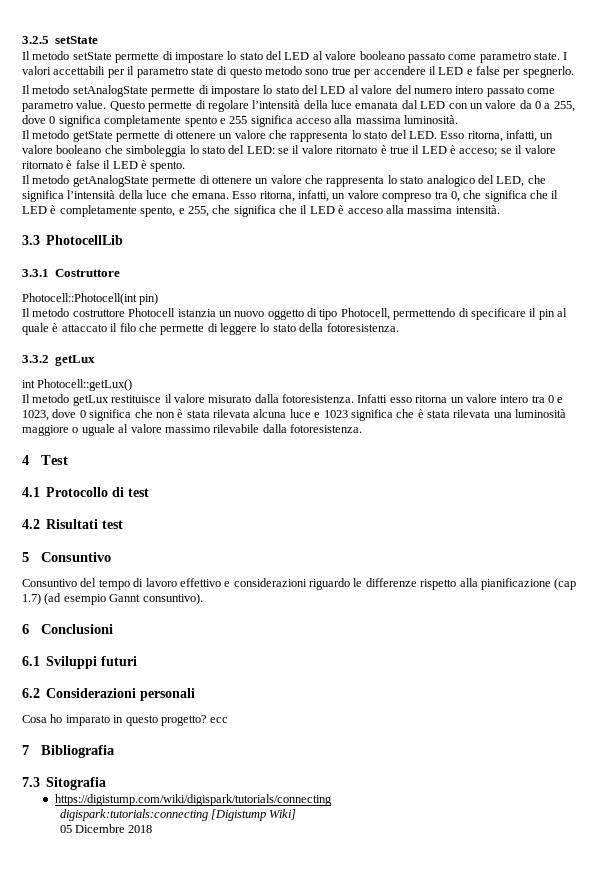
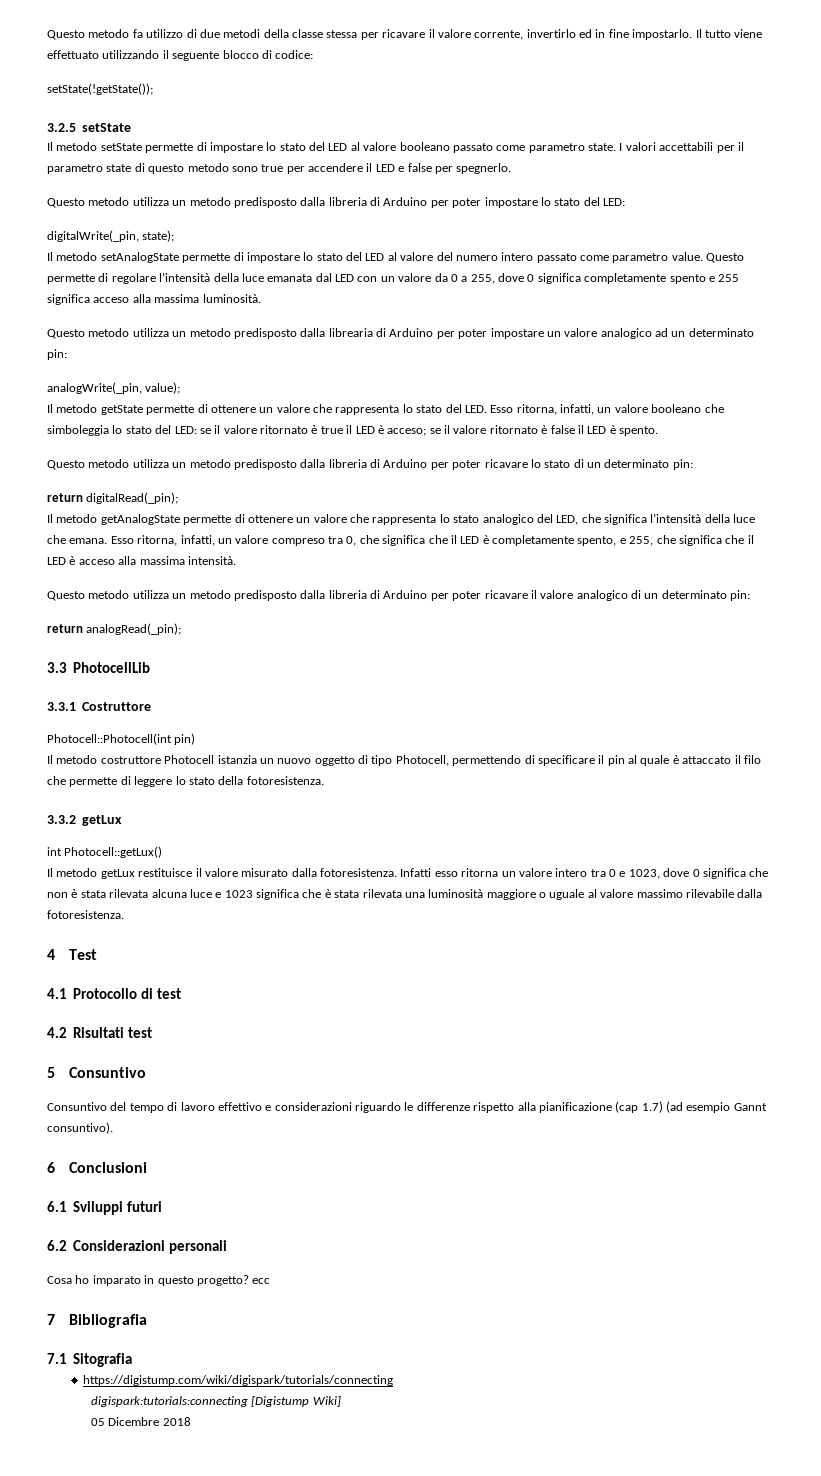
(22, 40) none -> [47,29,763,40] [47,50,314,61] [47,83,153,95] Questo metodo fa utilizzo di due metodi della classe stessa per ricavare il valore corrente, invertirlo ed in fine impostarlo. Il tutto viene effettuato utilizzando il seguente blocco di codice: // setState(!getState()); //
(574, 72) none -> [47,197,625,208] [47,230,175,242] // Questo metodo utilizza un metodo predisposto dalla libreria di Arduino per poter impostare lo stato del LED: // digitalWrite(_pin, state);
(459, 119) none -> [47,328,754,339] [47,349,67,360] [47,382,181,394] // Questo metodo utilizza un metodo predisposto dalla librearia di Arduino per poter impostare un valore analogico ad un determinato pin: // analogWrite(_pin, value);
(186, 166) none -> [47,459,693,470] [47,492,179,504] // Questo metodo utilizza un metodo predisposto dalla libreria di Arduino per poter ricavare lo stato di un determinato pin: // return digitalRead(_pin);
(500, 209) none -> [47,590,751,601] [47,623,182,635] // Questo metodo utilizza un metodo predisposto dalla libreria di Arduino per poter ricavare il valore analogico di un determinato pin: // return analogRead(_pin);
[22,777,40,787] 7.3 -> [47,1353,67,1364] 7.1

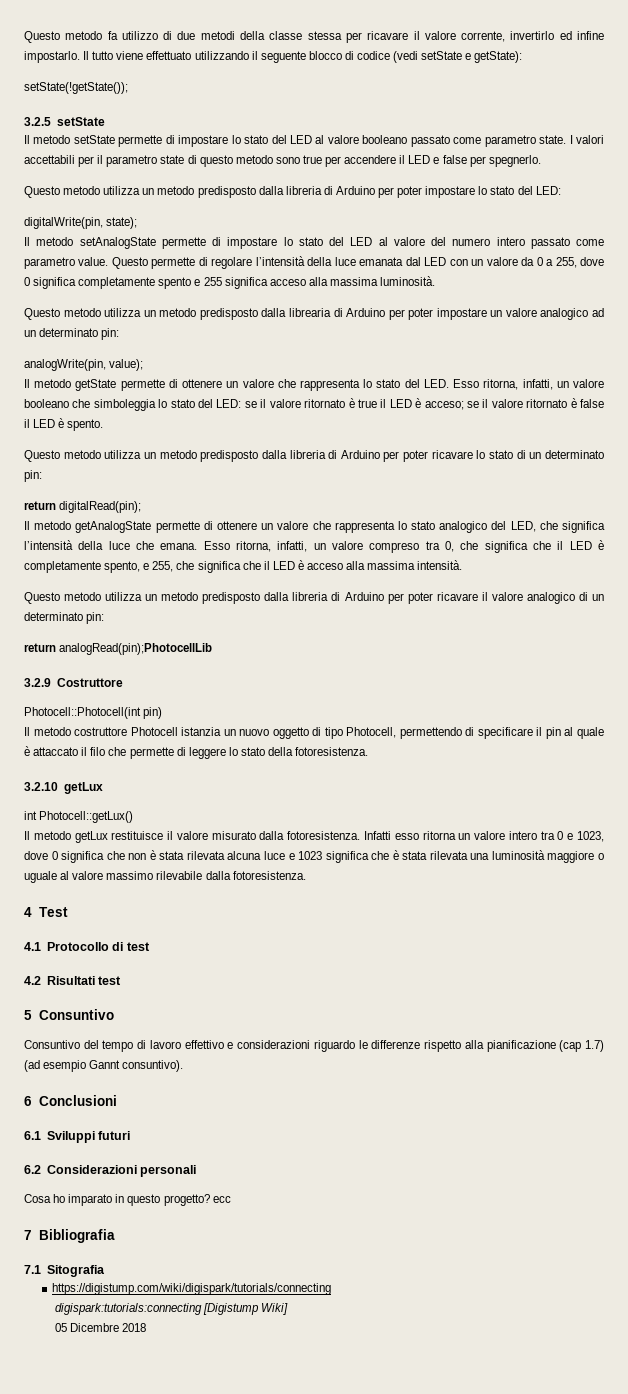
[595,29,629,38] in fine -> [577,31,604,40] infine
[275,50,314,59] codice: -> [357,51,523,63] codice (vedi setState e getState):
[47,230,139,242] digitalWrite(_pin, -> [24,217,103,229] digitalWrite(pin,
[47,382,142,394] analogWrite(_pin, -> [24,359,106,371] analogWrite(pin,
[86,492,179,504] digitalRead(_pin); -> [59,501,142,513] digitalRead(pin);
[86,623,182,635] [47,662,151,673] [47,702,76,711] analogRead(_pin); // 3.3 PhotocellLib // 3.3.1 -> [59,643,213,655] [24,678,51,687] analogRead(pin);PhotocellLib // 3.2.9
[47,815,76,824] 3.3.2 -> [24,782,58,791] 3.2.10

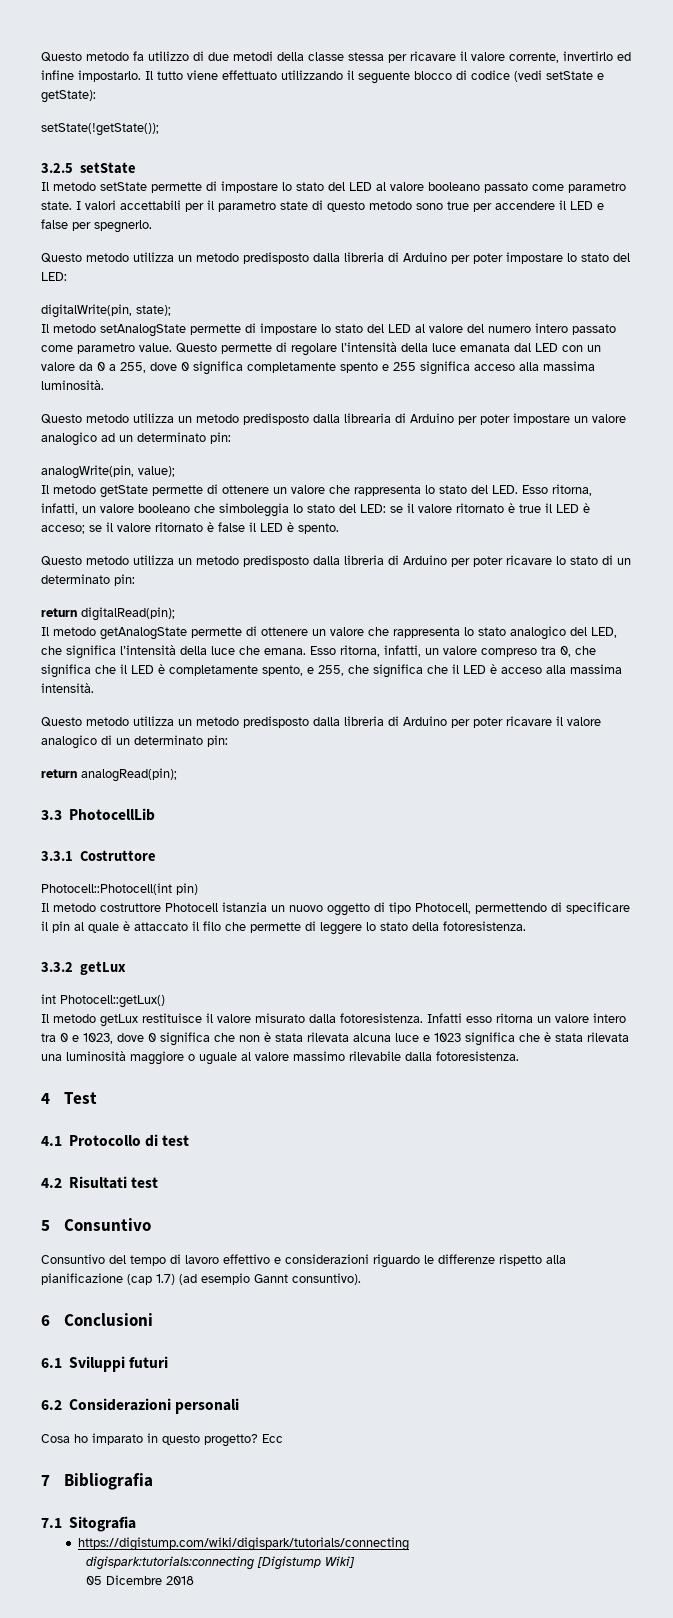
[59,643,213,655] [24,678,51,687] analogRead(pin);PhotocellLib // 3.2.9 -> [81,768,177,782] [41,808,155,821] [41,851,73,861] analogRead(pin); // 3.3 PhotocellLib // 3.3.1
[24,782,58,791] 3.2.10 -> [41,962,73,972] 3.3.2
[212,1196,231,1203] ecc -> [262,1434,283,1443] Ecc

